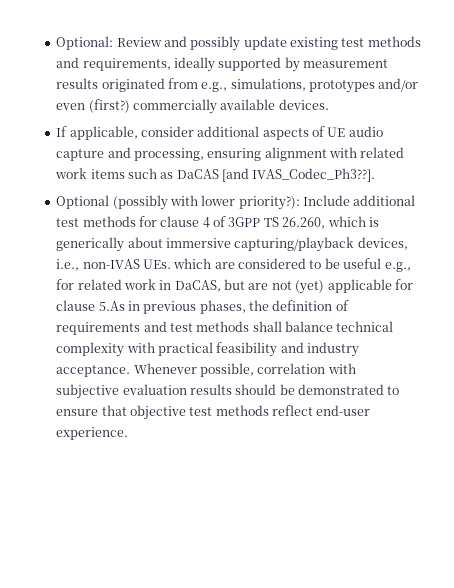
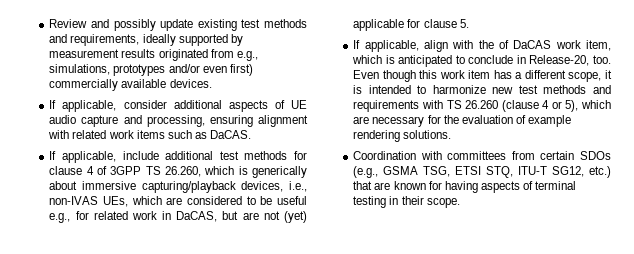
[56,36,114,50] Optional: -> (49, 23) none
[88,99,130,113] (first?) -> [229,64,253,76] first)
[176,168,376,182] [56,195,351,210] DaCAS [and IVAS_Codec_Ph3??]. // Optional (possibly with lower priority?): Include -> [209,130,251,139] [49,151,159,163] DaCAS. // If applicable, include
[142,259,171,269] UEs. -> [103,196,129,207] UEs,
[98,300,349,314] [56,321,394,335] [56,342,360,357] [56,363,356,377] [56,384,400,399] [56,405,371,420] [56,427,129,440] 5.As in previous phases, the definition of requirements and test methods shall balance technical complexity with practical feasibility and industry acceptance. Whenever possible, correlation with subjective evaluation results should be demonstrated to ensure that objective test methods reflect end-user experience. -> [459,19,469,28] [353,40,611,52] [352,55,611,67] [353,70,612,82] [353,85,611,94] [353,100,611,112] [353,115,571,127] [353,130,452,142] [353,151,611,160] [353,166,611,178] [353,181,577,193] [353,196,460,208] 5. // If applicable, align with the of DaCAS work item, which is anticipated to conclude in Release-20, too. Even though this work item has a different scope, it is intended to harmonize new test methods and requirements with TS 26.260 (clause 4 or 5), which are necessary for the evaluation of example rendering solutions. // Coordination with committees from certain SDOs (e.g., GSMA TSG, ETSI STQ, ITU-T SG12, etc.) that are known for having aspects of terminal testing in their scope.

